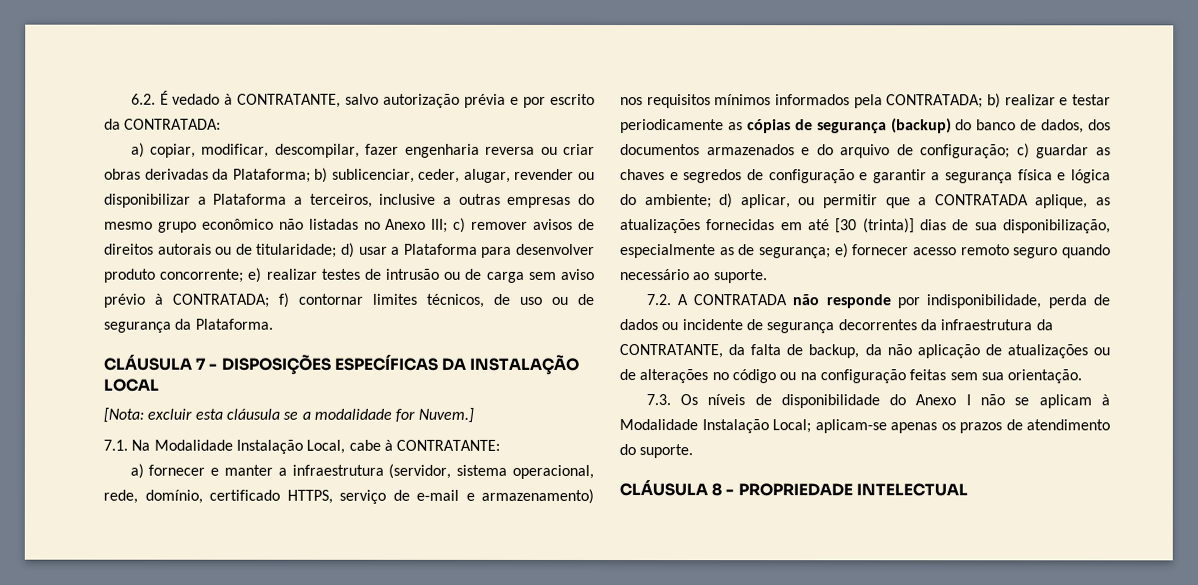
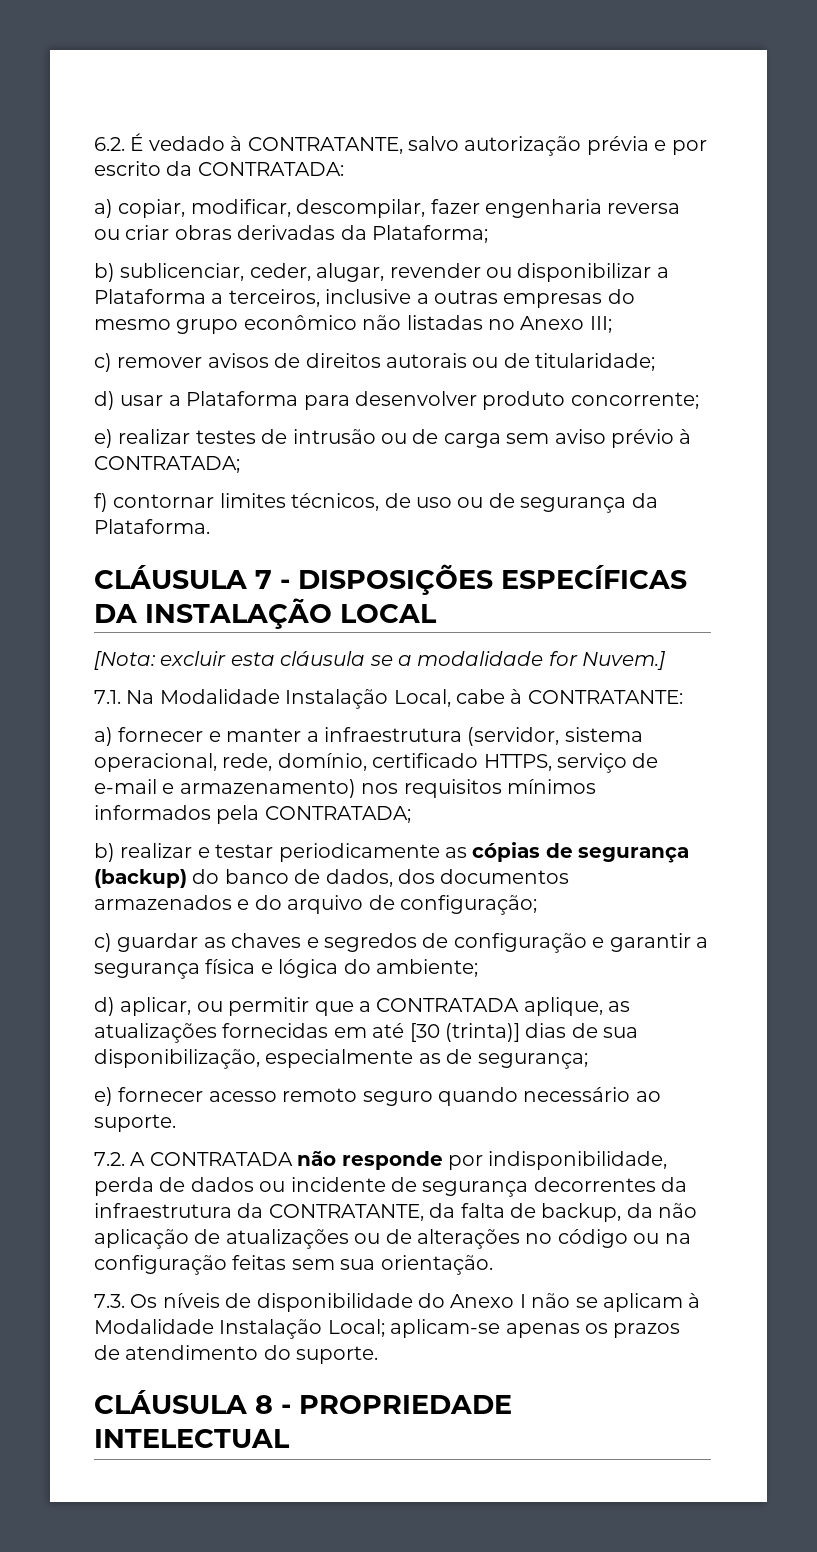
(311, 175) none -> (488, 234) //
(449, 225) none -> (612, 324) //
(338, 250) none -> (656, 362) //
(245, 275) none -> (699, 400) //
(269, 300) none -> (240, 464) //
(984, 101) none -> (411, 814) //
(1011, 151) none -> (537, 905) //
(712, 201) none -> (478, 968) //
(831, 253) none -> (588, 1061) //

